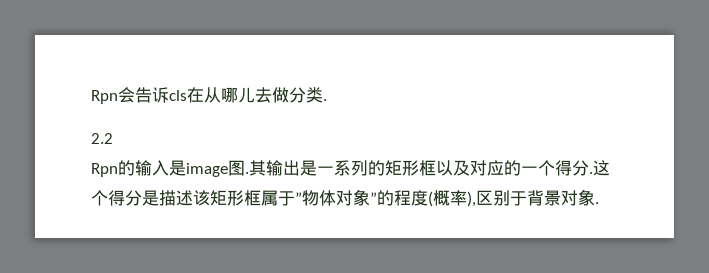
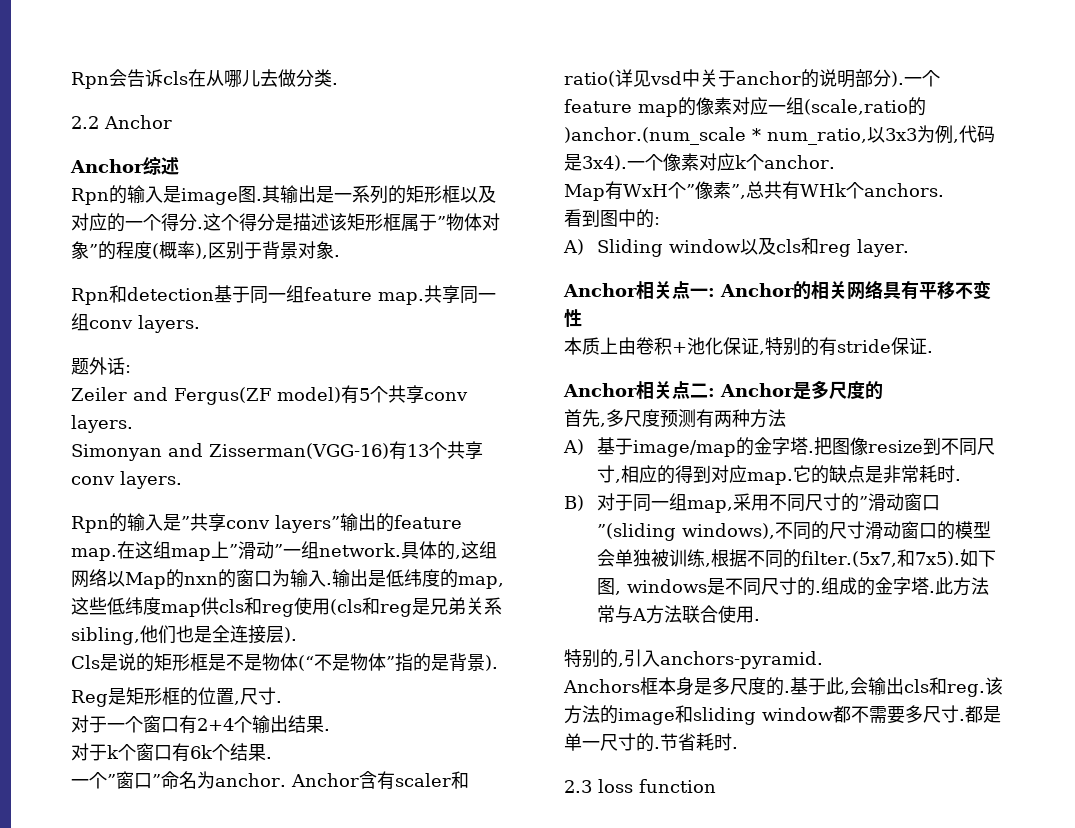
(113, 138) none -> [104,115,172,129] [70,156,179,175] Anchor // Anchor综述
(599, 203) none -> [71,285,496,305] [71,313,200,333] [71,357,131,375] [71,385,468,405] [71,415,133,433] [71,441,483,461] [71,471,182,489] [71,513,462,533] [71,541,497,561] [71,569,504,589] [71,597,502,617] [71,625,297,645] [71,653,498,672] [71,687,282,707] [71,715,330,734] [71,743,272,762] [71,771,469,790] [564,69,940,88] [564,97,926,117] [564,125,995,145] [564,153,835,171] [564,181,944,201] [564,209,660,228] [563,237,910,257] [563,280,991,300] [564,309,582,327] [564,337,933,356] [563,380,883,400] [564,409,786,428] [563,437,995,457] [596,465,961,485] [564,493,940,513] [596,521,991,541] [596,549,997,568] [596,577,989,596] [596,605,760,624] [564,649,823,669] [563,677,1003,697] [564,705,1001,725] [564,733,738,752] [564,779,716,793] // Rpn和detection基于同一组feature map.共享同一组conv layers. // 题外话: // Zeiler and Fergus(ZF model)有5个共享conv layers. // Simonyan and Zisserman(VGG-16)有13个共享conv layers. // Rpn的输入是”共享conv layers”输出的feature map.在这组map上”滑动”一组network.具体的,这组网络以Map的nxn的窗口为输入.输出是低纬度的map,这些低纬度map供cls和reg使用(cls和reg是兄弟关系sibling,他们也是全连接层). // Cls是说的矩形框是不是物体(“不是物体”指的是背景). // Reg是矩形框的位置,尺寸. // 对于一个窗口有2+4个输出结果. // 对于k个窗口有6k个结果. // 一个”窗口”命名为anchor. Anchor含有scaler和ratio(详见vsd中关于anchor的说明部分).一个feature map的像素对应一组(scale,ratio的)anchor.(num_scale * num_ratio,以3x3为例,代码是3x4).一个像素对应k个anchor. // Map有WxH个”像素”,总共有WHk个anchors. // 看到图中的: // A) Sliding window以及cls和reg layer. // Anchor相关点一: Anchor的相关网络具有平移不变性 // 本质上由卷积+池化保证,特别的有stride保证. // Anchor相关点二: Anchor是多尺度的 // 首先,多尺度预测有两种方法 // A)基于image/map的金字塔.把图像resize到不同尺寸,相应的得到对应map.它的缺点是非常耗时. // B)对于同一组map,采用不同尺寸的”滑动窗口”(sliding windows),不同的尺寸滑动窗口的模型会单独被训练,根据不同的filter.(5x7,和7x5).如下图, windows是不同尺寸的.组成的金字塔.此方法常与A方法联合使用. // 特别的,引入anchors-pyramid. // Anchors框本身是多尺度的.基于此,会输出cls和reg.该方法的image和sliding window都不需要多尺寸.都是单一尺寸的.节省耗时. // 2.3 loss function

